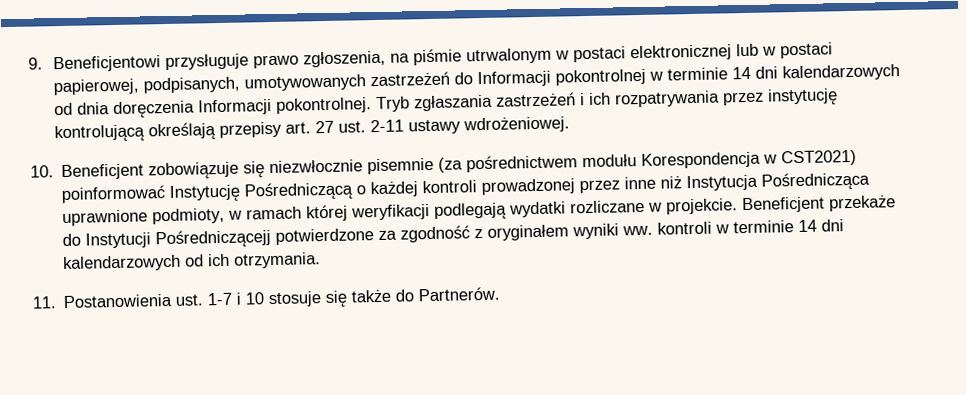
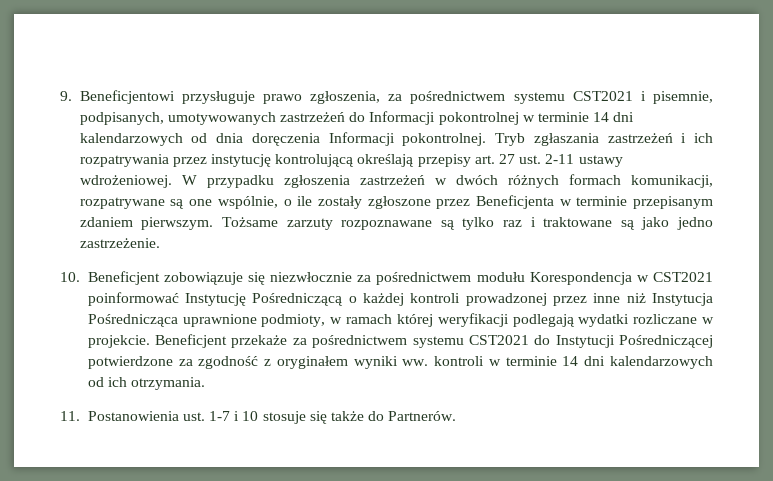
[390,42,834,66] [53,78,140,96] na piśmie utrwalonym w postaci elektronicznej lub w postaci papierowej, -> [388,91,714,104] za pośrednictwem systemu CST2021 i pisemnie,
(571, 125) none -> [181,174,713,188] [79,195,713,209] [79,217,713,230] [79,238,160,248] W przypadku zgłoszenia zastrzeżeń w dwóch różnych formach komunikacji, rozpatrywane są one wspólnie, o ile zostały zgłoszone przez Beneficjenta w terminie przepisanym zdaniem pierwszym. Tożsame zarzuty rozpoznawane są tylko raz i traktowane są jako jedno zastrzeżenie.
[367,157,464,175] pisemnie (za -> [357,275,372,282] za
[781,149,858,167] CST2021) -> [653,272,714,282] CST2021
(897, 203) none -> [292,335,529,348] za pośrednictwem systemu CST2021
[155,229,272,249] Pośredniczącejj -> [619,335,714,348] Pośredniczącej

